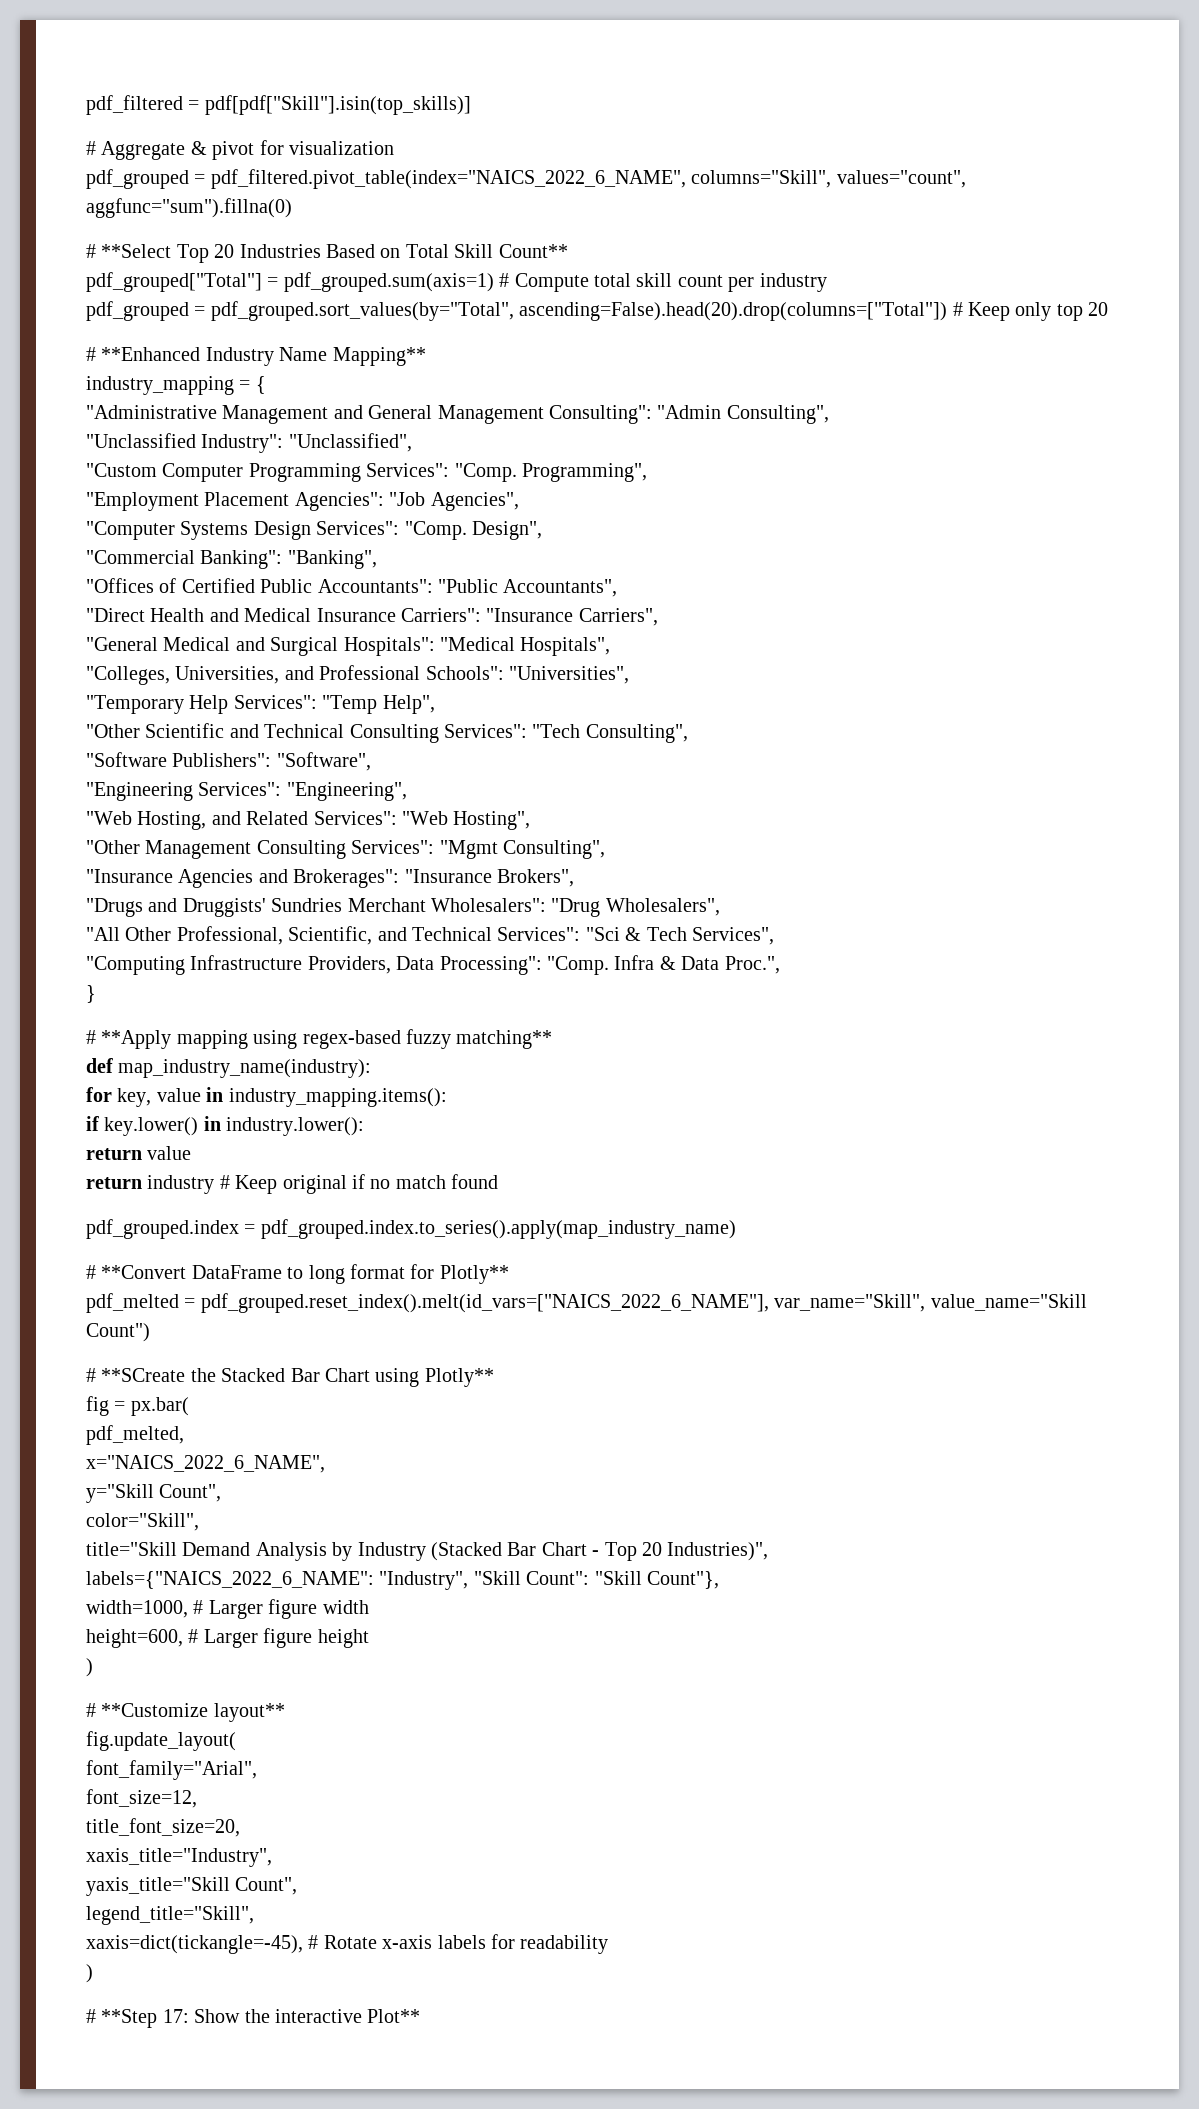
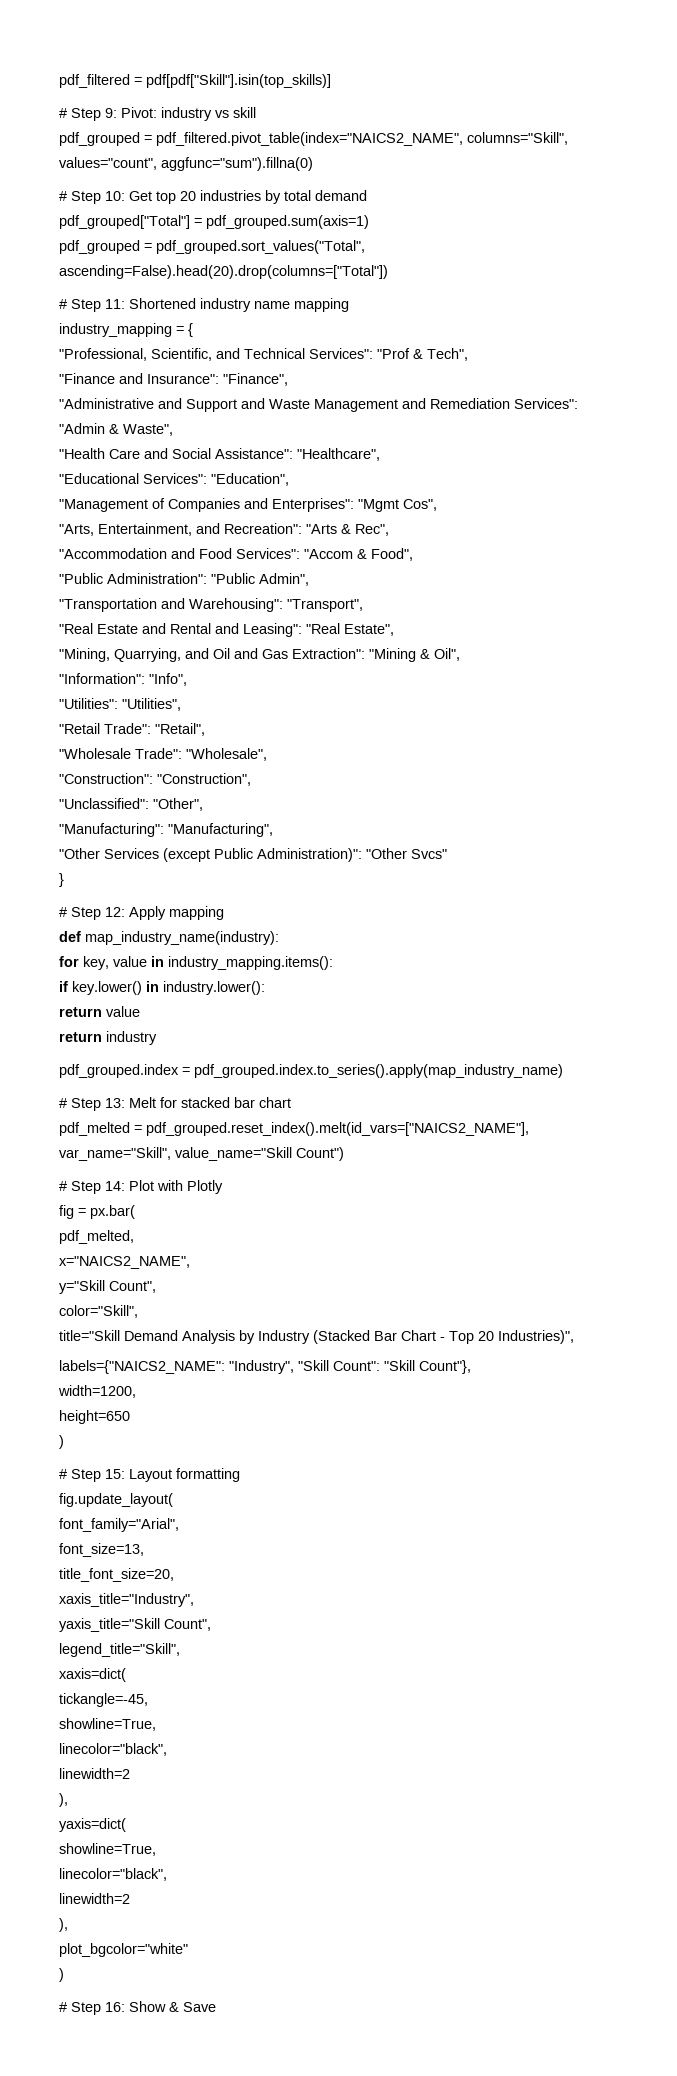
[101,140,394,160] [86,169,686,189] Aggregate & pivot for visualization // pdf_grouped = pdf_filtered.pivot_table(index="NAICS_2022_6_NAME", -> [71,107,256,121] [59,132,463,146] Step 9: Pivot: industry vs skill // pdf_grouped = pdf_filtered.pivot_table(index="NAICS2_NAME",
[101,244,568,263] [86,272,827,292] [86,301,514,321] **Select Top 20 Industries Based on Total Skill Count** // pdf_grouped["Total"] = pdf_grouped.sum(axis=1) # Compute total skill count per industry // pdf_grouped = pdf_grouped.sort_values(by="Total", -> [71,190,367,204] [59,215,369,229] [59,240,365,254] Step 10: Get top 20 industries by total demand // pdf_grouped["Total"] = pdf_grouped.sum(axis=1) // pdf_grouped = pdf_grouped.sort_values("Total",
[952,302,1109,321] [86,347,426,366] [86,376,266,395] [86,405,829,424] [86,433,412,453] [86,463,647,482] [86,492,519,511] [86,521,542,540] [86,550,377,569] [86,578,618,597] [86,608,658,626] [86,637,611,656] [86,665,629,685] [86,695,435,714] [86,723,688,743] [86,752,371,771] [86,782,407,801] [86,811,531,830] [86,840,605,859] [86,869,574,888] [86,898,720,917] [86,926,774,945] [86,955,780,975] [86,985,96,1003] [86,1029,553,1049] # Keep only top 20 // # **Enhanced Industry Name Mapping** // industry_mapping = { // "Administrative Management and General Management Consulting": "Admin Consulting", // "Unclassified Industry": "Unclassified", // "Custom Computer Programming Services": "Comp. Programming", // "Employment Placement Agencies": "Job Agencies", // "Computer Systems Design Services": "Comp. Design", // "Commercial Banking": "Banking", // "Offices of Certified Public Accountants": "Public Accountants", // "Direct Health and Medical Insurance Carriers": "Insurance Carriers", // "General Medical and Surgical Hospitals": "Medical Hospitals", // "Colleges, Universities, and Professional Schools": "Universities", // "Temporary Help Services": "Temp Help", // "Other Scientific and Technical Consulting Services": "Tech Consulting", // "Software Publishers": "Software", // "Engineering Services": "Engineering", // "Web Hosting, and Related Services": "Web Hosting", // "Other Management Consulting Services": "Mgmt Consulting", // "Insurance Agencies and Brokerages": "Insurance Brokers", // "Drugs and Druggists' Sundries Merchant Wholesalers": "Drug Wholesalers", // "All Other Professional, Scientific, and Technical Services": "Sci & Tech Services", // "Computing Infrastructure Providers, Data Processing": "Comp. Infra & Data Proc.", // } // # **Apply mapping using regex-based fuzzy matching** -> [59,298,349,312] [59,323,193,337] [59,348,468,361] [59,373,288,386] [59,398,578,412] [59,423,173,436] [59,448,380,461] [59,473,289,486] [59,498,437,512] [59,523,389,536] [59,548,413,561] [59,573,309,586] [59,598,363,612] [59,623,394,637] [59,648,460,662] [59,673,187,686] [59,698,181,711] [59,723,205,736] [59,748,267,761] [59,773,251,786] [59,798,203,811] [59,823,273,837] [59,848,447,862] [59,873,64,887] [59,906,224,920] // # Step 11: Shortened industry name mapping // industry_mapping = { // "Professional, Scientific, and Technical Services": "Prof & Tech", // "Finance and Insurance": "Finance", // "Administrative and Support and Waste Management and Remediation Services": "Admin & Waste", // "Health Care and Social Assistance": "Healthcare", // "Educational Services": "Education", // "Management of Companies and Enterprises": "Mgmt Cos", // "Arts, Entertainment, and Recreation": "Arts & Rec", // "Accommodation and Food Services": "Accom & Food", // "Public Administration": "Public Admin", // "Transportation and Warehousing": "Transport", // "Real Estate and Rental and Leasing": "Real Estate", // "Mining, Quarrying, and Oil and Gas Extraction": "Mining & Oil", // "Information": "Info", // "Utilities": "Utilities", // "Retail Trade": "Retail", // "Wholesale Trade": "Wholesale", // "Construction": "Construction", // "Unclassified": "Other", // "Manufacturing": "Manufacturing", // "Other Services (except Public Administration)": "Other Svcs" // } // # Step 12: Apply mapping
[219,1174,499,1194] [86,1219,736,1239] [86,1264,509,1284] # Keep original if no match found // pdf_grouped.index = pdf_grouped.index.to_series().apply(map_industry_name) // # **Convert DataFrame to long format for Plotly** -> [59,1064,563,1078] [59,1097,291,1111] // pdf_grouped.index = pdf_grouped.index.to_series().apply(map_industry_name) // # Step 13: Melt for stacked bar chart
[200,1293,769,1313] pdf_grouped.reset_index().melt(id_vars=["NAICS_2022_6_NAME"], -> [146,1122,529,1136] pdf_grouped.reset_index().melt(id_vars=["NAICS2_NAME"],
[101,1368,494,1387] **SCreate the Stacked Bar Chart using Plotly** -> [71,1180,223,1194] Step 14: Plot with Plotly
[86,1455,325,1473] x="NAICS_2022_6_NAME", -> [59,1256,190,1269] x="NAICS2_NAME",
[86,1571,374,1589] labels={"NAICS_2022_6_NAME": -> [59,1360,225,1374] labels={"NAICS2_NAME":
[86,1599,369,1619] [86,1628,369,1648] [86,1658,93,1677] [86,1703,285,1722] width=1000, # Larger figure width // height=600, # Larger figure height // ) // # **Customize layout** -> [58,1385,136,1398] [59,1410,130,1424] [59,1435,64,1449] [59,1468,240,1482] width=1200, // height=650 // ) // # Step 15: Layout formatting
[86,1789,197,1808] font_size=12, -> [59,1543,144,1557] font_size=13,
[86,1934,609,1954] [86,1964,93,1983] [86,2009,421,2028] xaxis=dict(tickangle=-45), # Rotate x-axis labels for readability // ) // # **Step 17: Show the interactive Plot** -> [59,1668,126,1682] [59,1693,148,1707] [59,1718,156,1731] [59,1743,167,1756] [59,1768,130,1779] [59,1793,68,1807] [59,1818,126,1832] [59,1843,156,1856] [59,1868,167,1881] [59,1893,130,1904] [59,1918,68,1932] [59,1943,188,1957] [59,1968,64,1982] [59,2001,216,2015] xaxis=dict( // tickangle=-45, // showline=True, // linecolor="black", // linewidth=2 // ), // yaxis=dict( // showline=True, // linecolor="black", // linewidth=2 // ), // plot_bgcolor="white" // ) // # Step 16: Show & Save

